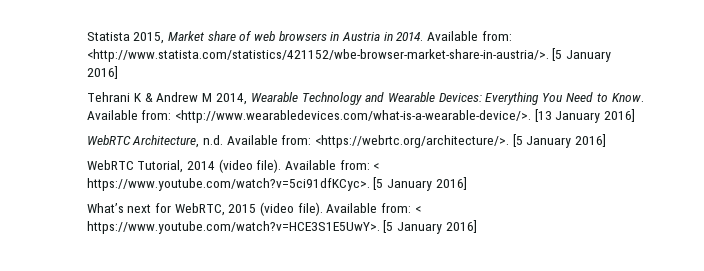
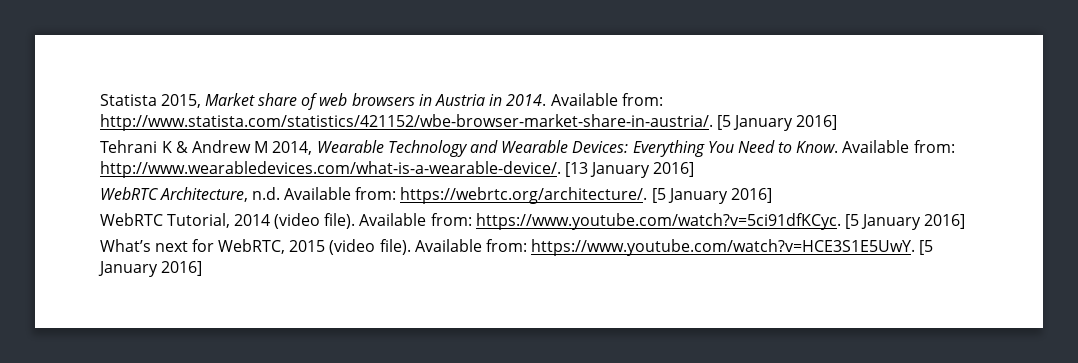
[86,49,549,62] <http://www.statista.com/statistics/421152/wbe-browser-market-share-in-austria/>. -> [99,114,713,131] http://www.statista.com/statistics/421152/wbe-browser-market-share-in-austria/.
[175,110,532,123] <http://www.wearabledevices.com/what-is-a-wearable-device/>. -> [99,161,561,178] http://www.wearabledevices.com/what-is-a-wearable-device/.
[315,135,510,148] <https://webrtc.org/architecture/>. -> [400,187,648,204] https://webrtc.org/architecture/.
[373,163,380,170] [86,178,370,191] < https://www.youtube.com/watch?v=5ci91dfKCyc>. -> [475,213,841,230] https://www.youtube.com/watch?v=5ci91dfKCyc.
[414,206,421,213] [86,221,380,234] < https://www.youtube.com/watch?v=HCE3S1E5UwY>. -> [531,239,916,256] https://www.youtube.com/watch?v=HCE3S1E5UwY.

